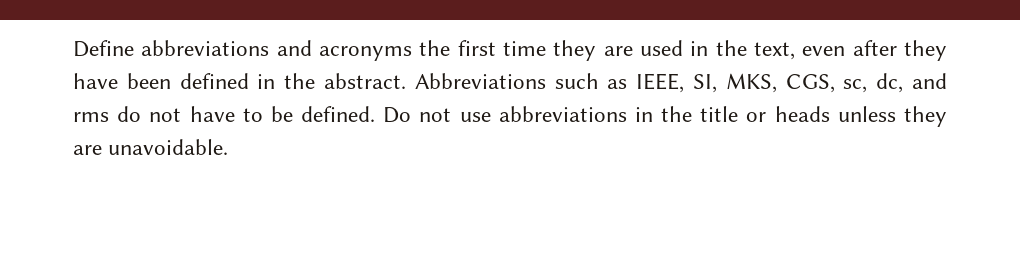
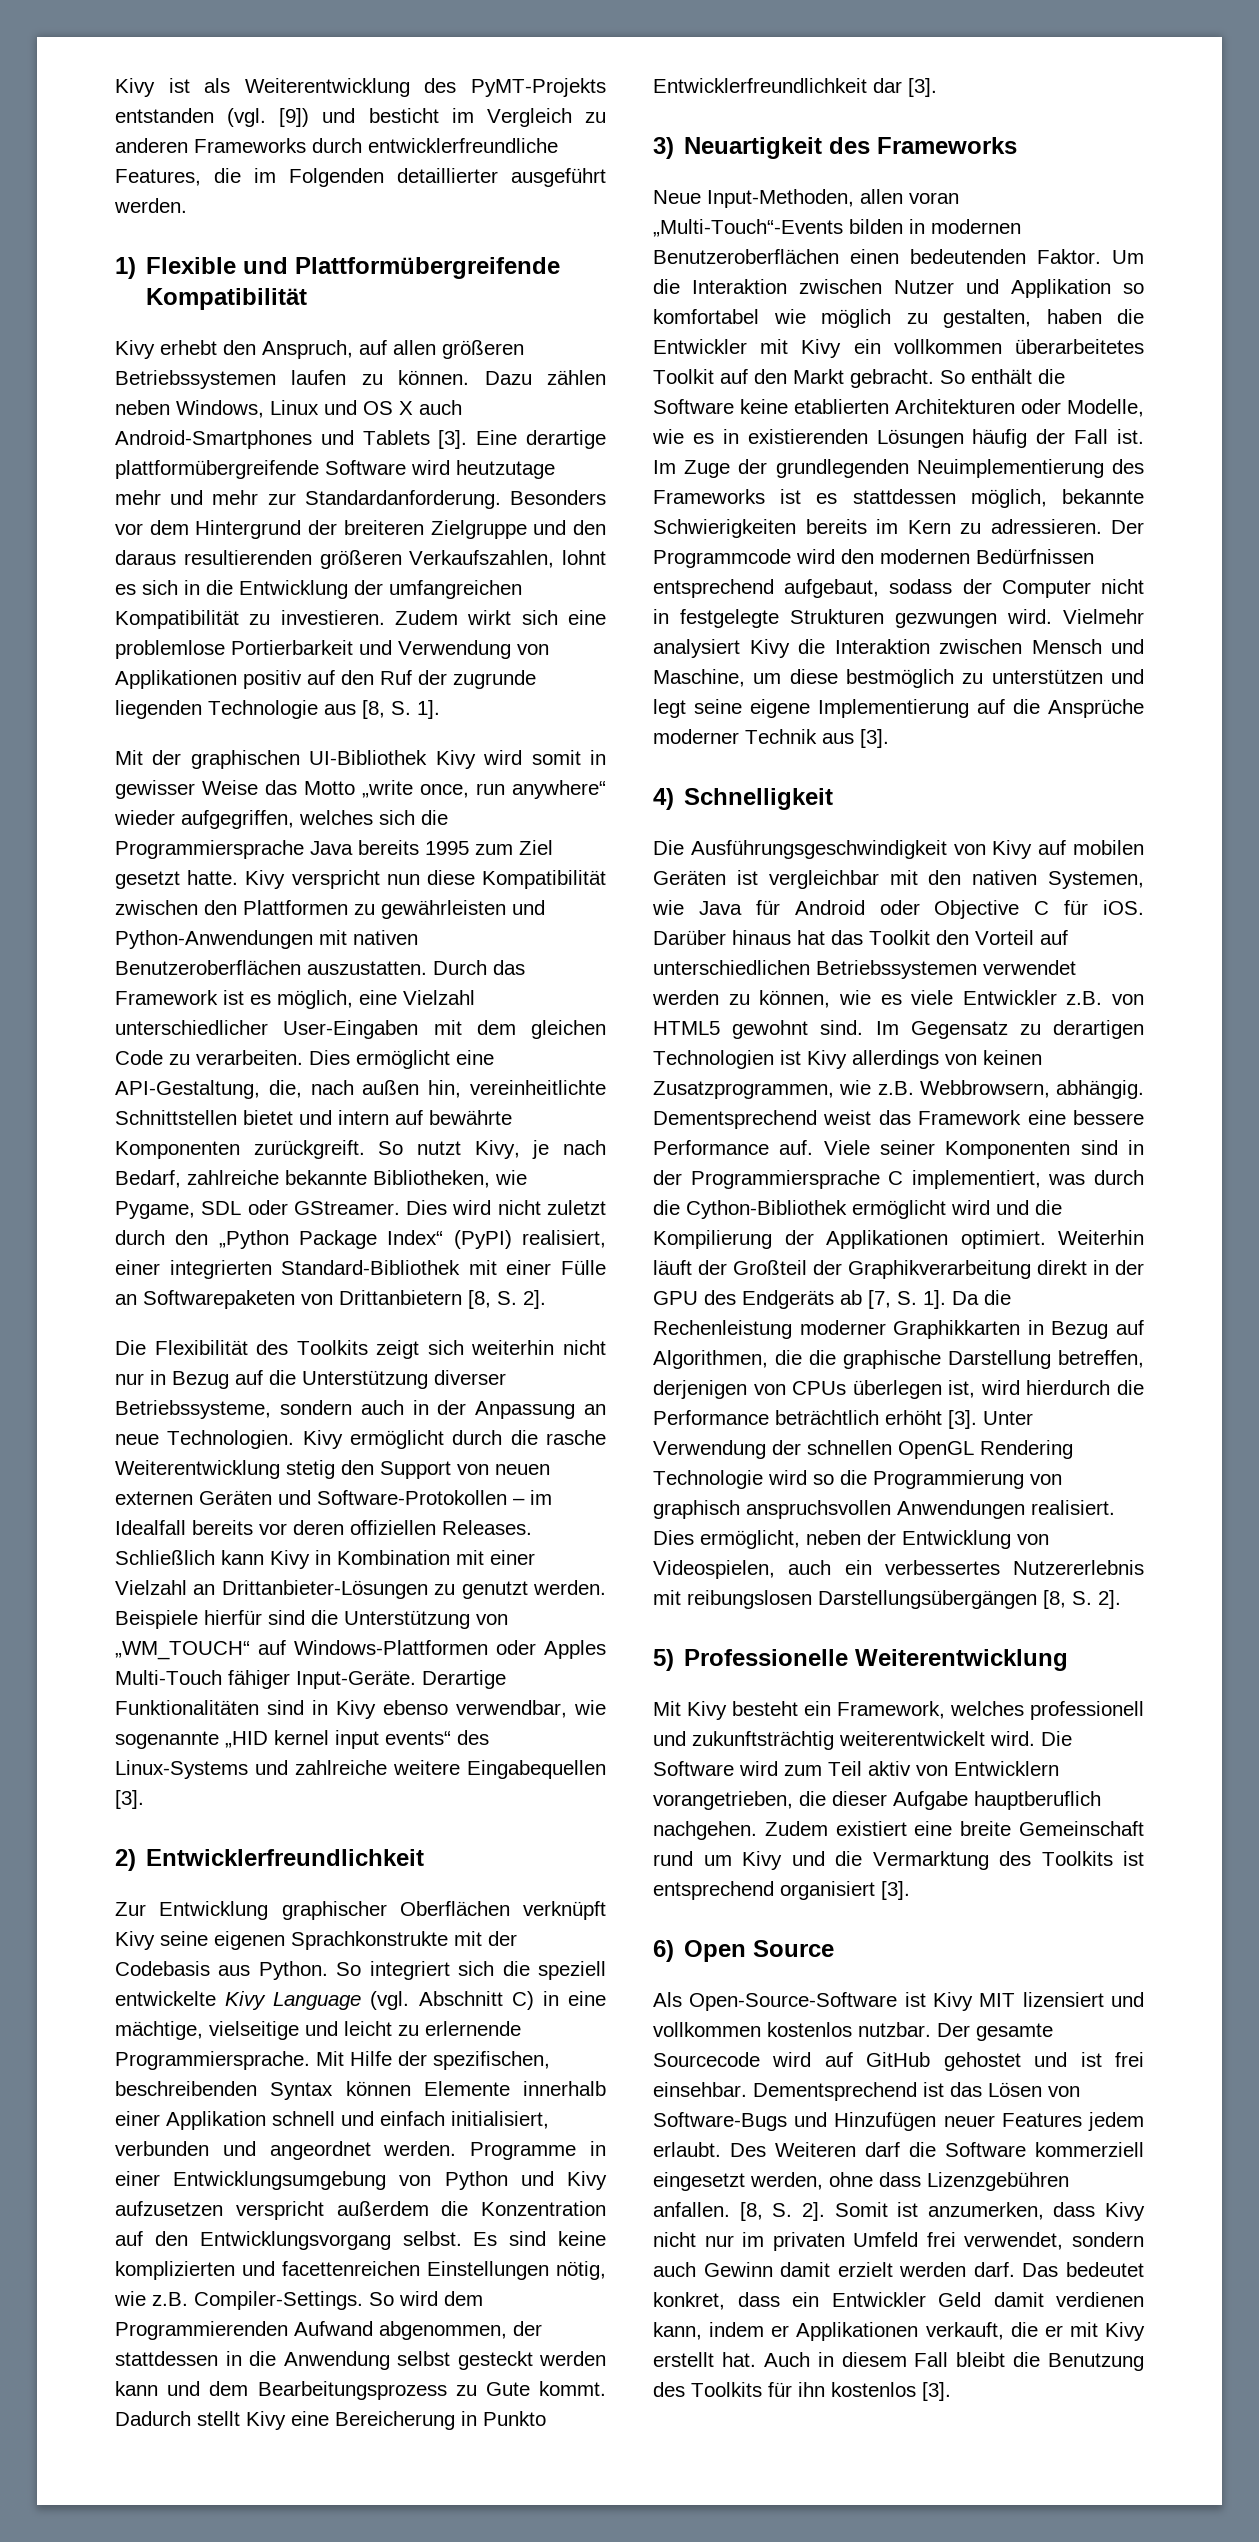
[73,40,948,61] [73,73,947,93] [73,106,947,127] [73,139,229,155] Define abbreviations and acronyms the first time they are used in the text, even after they have been defined in the abstract. Abbreviations such as IEEE, SI, MKS, CGS, sc, dc, and rms do not have to be defined. Do not use abbreviations in the title or heads unless they are unavoidable. -> [115,78,606,97] [115,108,606,127] [115,138,558,153] [115,168,606,187] [114,198,187,213] [115,257,561,279] [146,288,308,310] [115,340,524,359] [115,370,606,389] [115,400,462,418] [115,430,606,449] [115,460,555,479] [115,490,606,509] [115,520,606,539] [115,550,606,569] [115,580,522,599] [115,610,606,629] [115,640,549,659] [115,670,536,689] [115,700,440,719] [115,750,606,769] [115,780,606,799] [114,810,448,829] [115,840,553,859] [115,870,606,889] [115,900,545,919] [115,930,418,949] [115,960,525,975] [115,990,475,1009] [115,1020,606,1039] [115,1050,494,1069] [115,1080,606,1099] [115,1110,512,1125] [115,1140,606,1159] [115,1170,527,1188] [115,1200,606,1219] [115,1230,606,1249] [115,1260,606,1279] [115,1290,546,1309] [115,1340,606,1359] [115,1370,506,1389] [115,1400,606,1419] [115,1430,606,1449] [115,1460,550,1479] [115,1490,552,1505] [115,1520,532,1535] [115,1550,535,1569] [115,1580,606,1599] [115,1610,508,1629] [115,1640,606,1660] [115,1670,506,1689] [115,1700,606,1719] [115,1730,489,1749] [115,1760,606,1779] [115,1790,144,1809] [115,1849,425,1871] [115,1901,606,1920] [115,1931,517,1950] [115,1961,606,1980] [115,1991,607,2010] [115,2021,521,2040] [115,2051,550,2070] [115,2081,606,2100] [115,2111,549,2130] [115,2141,606,2160] [115,2171,607,2190] [115,2201,606,2220] [115,2231,606,2250] [115,2261,606,2280] [114,2291,483,2310] [115,2321,542,2340] [115,2351,606,2370] [115,2381,606,2400] [115,2411,546,2430] [653,78,937,97] [653,137,1018,159] [653,189,959,208] [653,219,1021,237] [653,249,1144,264] [653,279,1144,298] [653,309,1144,328] [653,339,1144,358] [653,369,1065,388] [653,399,1144,417] [652,429,1144,448] [653,459,1144,478] [653,489,1144,508] [653,519,1144,538] [653,549,1094,568] [653,579,1144,598] [653,609,1144,628] [653,639,1144,658] [653,669,1144,688] [653,699,1144,718] [653,729,889,748] [653,788,834,810] [653,840,1144,859] [653,870,1144,889] [652,900,1144,919] [653,930,1068,945] [653,960,1076,979] [652,990,1144,1008] [653,1020,1144,1039] [653,1050,1042,1069] [653,1080,1144,1099] [653,1110,1144,1129] [653,1140,1144,1159] [653,1170,1144,1189] [653,1200,1062,1219] [653,1230,1144,1249] [653,1260,1144,1279] [653,1290,1011,1309] [653,1320,1144,1339] [653,1350,1144,1369] [653,1380,1144,1399] [653,1410,1033,1429] [653,1440,1073,1459] [653,1470,1062,1489] [653,1500,1115,1519] [653,1530,1049,1549] [653,1560,1144,1579] [653,1590,1121,1609] [653,1649,1069,1671] [653,1701,1144,1720] [653,1731,1072,1750] [653,1761,1059,1776] [653,1791,1101,1810] [653,1821,1144,1840] [653,1851,1144,1870] [653,1881,910,1900] [653,1940,835,1962] [653,1992,1144,2011] [653,2022,1053,2041] [653,2052,1144,2071] [653,2082,1080,2101] [653,2112,1144,2131] [653,2142,1144,2157] [653,2172,1069,2191] [653,2202,1145,2221] [653,2232,1144,2251] [653,2262,1144,2277] [653,2292,1144,2310] [653,2322,1145,2341] [653,2352,1144,2371] [653,2382,951,2401] Kivy ist als Weiterentwicklung des PyMT-Projekts entstanden (vgl. [9]) und besticht im Vergleich zu anderen Frameworks durch entwicklerfreundliche Features, die im Folgenden detaillierter ausgeführt werden. // 1) Flexible und Plattformübergreifende Kompatibilität // Kivy erhebt den Anspruch, auf allen größeren Betriebssystemen laufen zu können. Dazu zählen neben Windows, Linux und OS X auch Android-Smartphones und Tablets [3]. Eine derartige plattformübergreifende Software wird heutzutage mehr und mehr zur Standardanforderung. Besonders vor dem Hintergrund der breiteren Zielgruppe und den daraus resultierenden größeren Verkaufszahlen, lohnt es sich in die Entwicklung der umfangreichen Kompatibilität zu investieren. Zudem wirkt sich eine problemlose Portierbarkeit und Verwendung von Applikationen positiv auf den Ruf der zugrunde liegenden Technologie aus [8, S. 1]. // Mit der graphischen UI-Bibliothek Kivy wird somit in gewisser Weise das Motto „write once, run anywhere“ wieder aufgegriffen, welches sich die Programmiersprache Java bereits 1995 zum Ziel gesetzt hatte. Kivy verspricht nun diese Kompatibilität zwischen den Plattformen zu gewährleisten und Python-Anwendungen mit nativen Benutzeroberflächen auszustatten. Durch das Framework ist es möglich, eine Vielzahl unterschiedlicher User-Eingaben mit dem gleichen Code zu verarbeiten. Dies ermöglicht eine API-Gestaltung, die, nach außen hin, vereinheitlichte Schnittstellen bietet und intern auf bewährte Komponenten zurückgreift. So nutzt Kivy, je nach Bedarf, zahlreiche bekannte Bibliotheken, wie Pygame, SDL oder GStreamer. Dies wird nicht zuletzt durch den „Python Package Index“ (PyPI) realisiert, einer integrierten Standard-Bibliothek mit einer Fülle an Softwarepaketen von Drittanbietern [8, S. 2]. // Die Flexibilität des Toolkits zeigt sich weiterhin nicht nur in Bezug auf die Unterstützung diverser Betriebssysteme, sondern auch in der Anpassung an neue Technologien. Kivy ermöglicht durch die rasche Weiterentwicklung stetig den Support von neuen externen Geräten und Software-Protokollen – im Idealfall bereits vor deren offiziellen Releases. Schließlich kann Kivy in Kombination mit einer Vielzahl an Drittanbieter-Lösungen zu genutzt werden. Beispiele hierfür sind die Unterstützung von „WM_TOUCH“ auf Windows-Plattformen oder Apples Multi-Touch fähiger Input-Geräte. Derartige Funktionalitäten sind in Kivy ebenso verwendbar, wie sogenannte „HID kernel input events“ des Linux-Systems und zahlreiche weitere Eingabequellen [3]. // 2) Entwicklerfreundlichkeit // Zur Entwicklung graphischer Oberflächen verknüpft Kivy seine eigenen Sprachkonstrukte mit der Codebasis aus Python. So integriert sich die speziell entwickelte Kivy Language (vgl. Abschnitt C) in eine mächtige, vielseitige und leicht zu erlernende Programmiersprache. Mit Hilfe der spezifischen, beschreibenden Syntax können Elemente innerhalb einer Applikation schnell und einfach initialisiert, verbunden und angeordnet werden. Programme in einer Entwicklungsumgebung von Python und Kivy aufzusetzen verspricht außerdem die Konzentration auf den Entwicklungsvorgang selbst. Es sind keine komplizierten und facettenreichen Einstellungen nötig, wie z.B. Compiler-Settings. So wird dem Programmierenden Aufwand abgenommen, der stattdessen in die Anwendung selbst gesteckt werden kann und dem Bearbeitungsprozess zu Gute kommt. Dadurch stellt Kivy eine Bereicherung in Punkto Entwicklerfreundlichkeit dar [3]. // 3) Neuartigkeit des Frameworks // Neue Input-Methoden, allen voran „Multi-Touch“-Events bilden in modernen Benutzeroberflächen einen bedeutenden Faktor. Um die Interaktion zwischen Nutzer und Applikation so komfortabel wie möglich zu gestalten, haben die Entwickler mit Kivy ein vollkommen überarbeitetes Toolkit auf den Markt gebracht. So enthält die Software keine etablierten Architekturen oder Modelle, wie es in existierenden Lösungen häufig der Fall ist. Im Zuge der grundlegenden Neuimplementierung des Frameworks ist es stattdessen möglich, bekannte Schwierigkeiten bereits im Kern zu adressieren. Der Programmcode wird den modernen Bedürfnissen entsprechend aufgebaut, sodass der Computer nicht in festgelegte Strukturen gezwungen wird. Vielmehr analysiert Kivy die Interaktion zwischen Mensch und Maschine, um diese bestmöglich zu unterstützen und legt seine eigene Implementierung auf die Ansprüche moderner Technik aus [3]. // 4) Schnelligkeit // Die Ausführungsgeschwindigkeit von Kivy auf mobilen Geräten ist vergleichbar mit den nativen Systemen, wie Java für Android oder Objective C für iOS. Darüber hinaus hat das Toolkit den Vorteil auf unterschiedlichen Betriebssystemen verwendet werden zu können, wie es viele Entwickler z.B. von HTML5 gewohnt sind. Im Gegensatz zu derartigen Technologien ist Kivy allerdings von keinen Zusatzprogrammen, wie z.B. Webbrowsern, abhängig. Dementsprechend weist das Framework eine bessere Performance auf. Viele seiner Komponenten sind in der Programmiersprache C implementiert, was durch die Cython-Bibliothek ermöglicht wird und die Kompilierung der Applikationen optimiert. Weiterhin läuft der Großteil der Graphikverarbeitung direkt in der GPU des Endgeräts ab [7, S. 1]. Da die Rechenleistung moderner Graphikkarten in Bezug auf Algorithmen, die die graphische Darstellung betreffen, derjenigen von CPUs überlegen ist, wird hierdurch die Performance beträchtlich erhöht [3]. Unter Verwendung der schnellen OpenGL Rendering Technologie wird so die Programmierung von graphisch anspruchsvollen Anwendungen realisiert. Dies ermöglicht, neben der Entwicklung von Videospielen, auch ein verbessertes Nutzererlebnis mit reibungslosen Darstellungsübergängen [8, S. 2]. // 5) Professionelle Weiterentwicklung // Mit Kivy besteht ein Framework, welches professionell und zukunftsträchtig weiterentwickelt wird. Die Software wird zum Teil aktiv von Entwicklern vorangetrieben, die dieser Aufgabe hauptberuflich nachgehen. Zudem existiert eine breite Gemeinschaft rund um Kivy und die Vermarktung des Toolkits ist entsprechend organisiert [3]. // 6) Open Source // Als Open-Source-Software ist Kivy MIT lizensiert und vollkommen kostenlos nutzbar. Der gesamte Sourcecode wird auf GitHub gehostet und ist frei einsehbar. Dementsprechend ist das Lösen von Software-Bugs und Hinzufügen neuer Features jedem erlaubt. Des Weiteren darf die Software kommerziell eingesetzt werden, ohne dass Lizenzgebühren anfallen. [8, S. 2]. Somit ist anzumerken, dass Kivy nicht nur im privaten Umfeld frei verwendet, sondern auch Gewinn damit erzielt werden darf. Das bedeutet konkret, dass ein Entwickler Geld damit verdienen kann, indem er Applikationen verkauft, die er mit Kivy erstellt hat. Auch in diesem Fall bleibt die Benutzung des Toolkits für ihn kostenlos [3].

